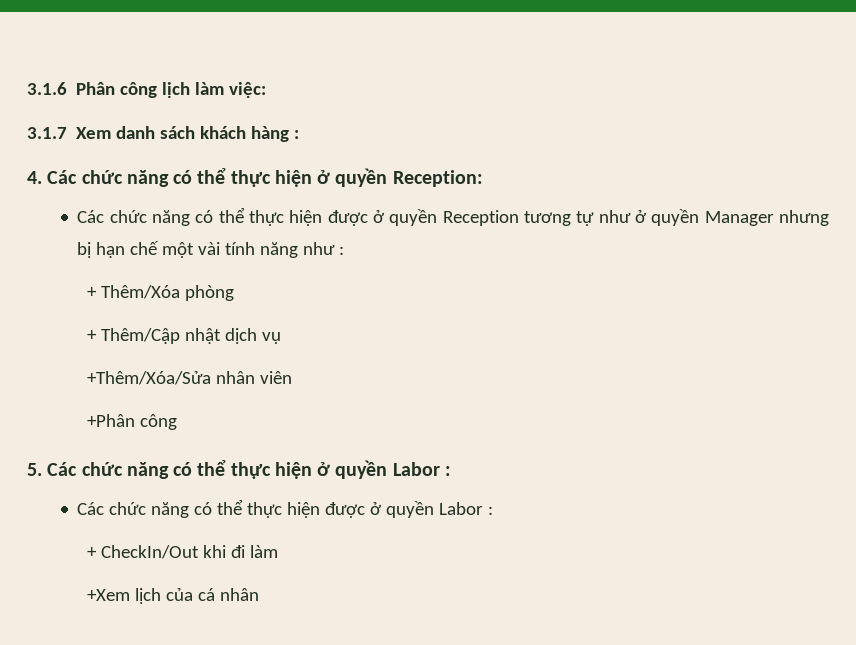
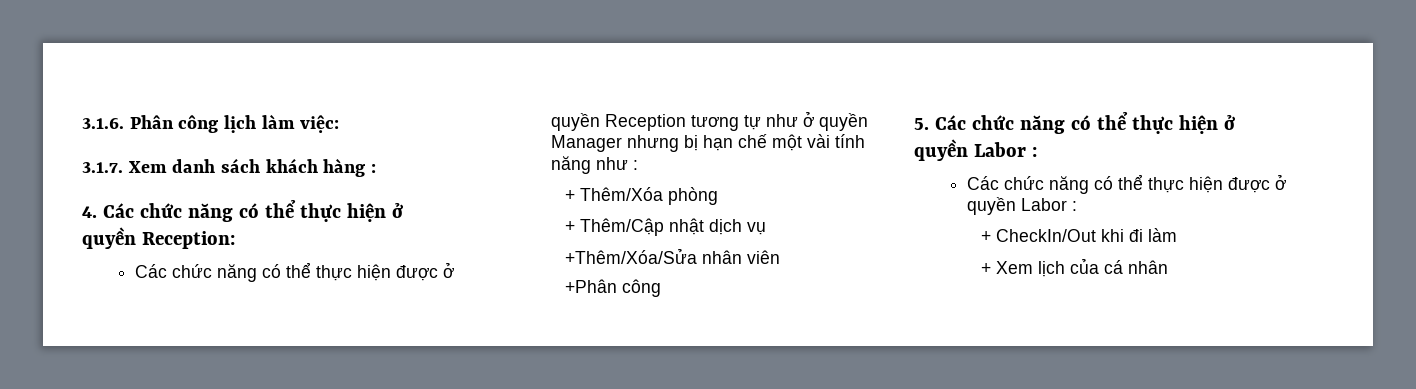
[27,82,67,95] 3.1.6 -> [82,118,124,129] 3.1.6.
[27,127,67,139] 3.1.7 -> [82,162,123,173] 3.1.7.
[87,589,131,601] +Xem -> [981,261,1034,274] + Xem

